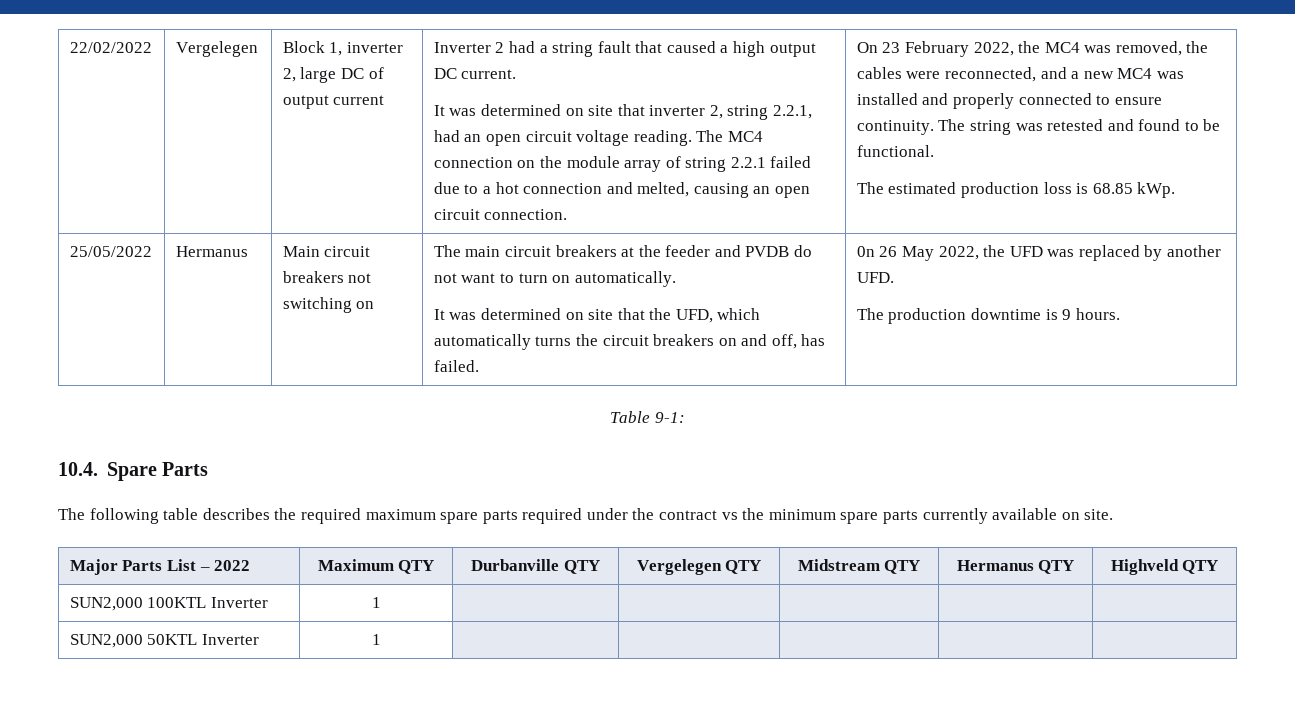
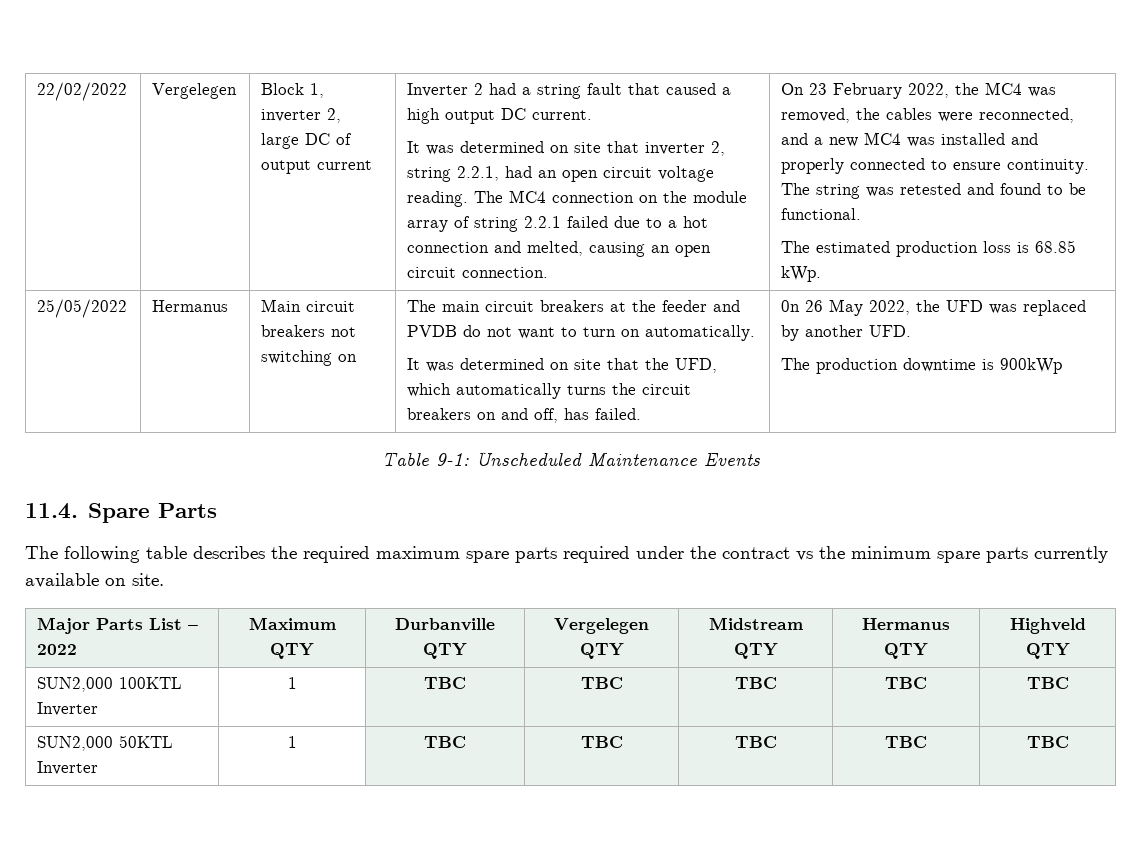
[1062,308,1120,320] 9 hours. -> [1000,358,1063,374] 900kWp
[58,462,98,476] // 10.4. -> [475,452,760,467] [25,503,78,519] Unscheduled Maintenance Events // 11.4.
(381, 602) | | | | -> [424,677,466,689] [580,677,623,689] [734,677,777,689] [885,677,927,689] [1026,677,1069,689] TBC | TBC | TBC | TBC | TBC
(381, 639) | | | | -> [424,736,466,748] [580,736,623,748] [734,736,777,748] [885,736,927,748] [1026,736,1069,748] TBC | TBC | TBC | TBC | TBC

